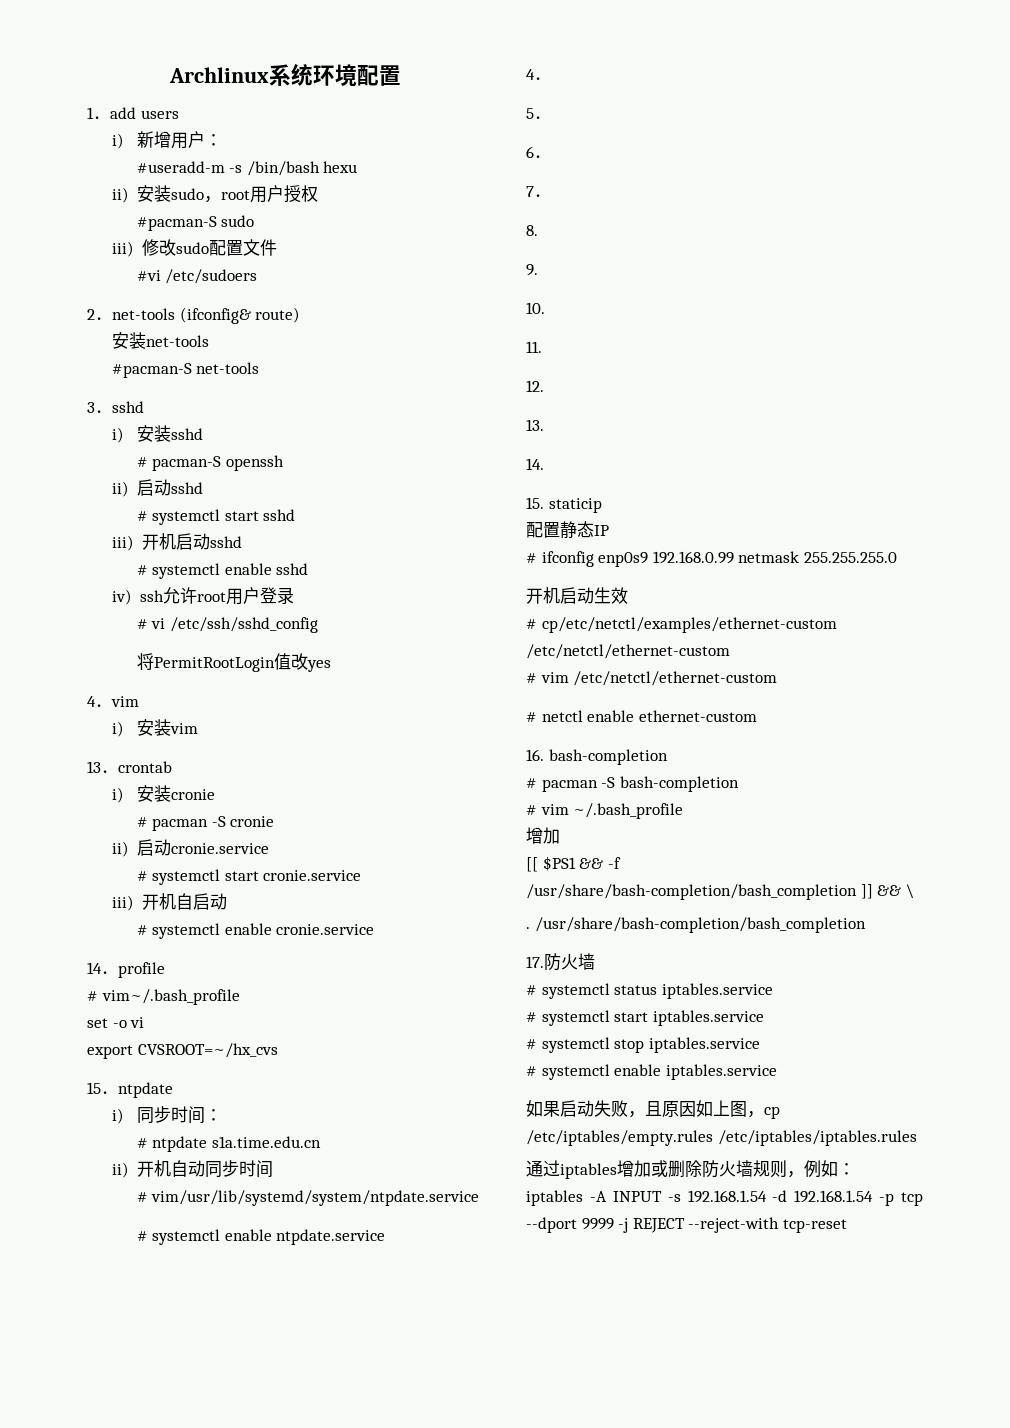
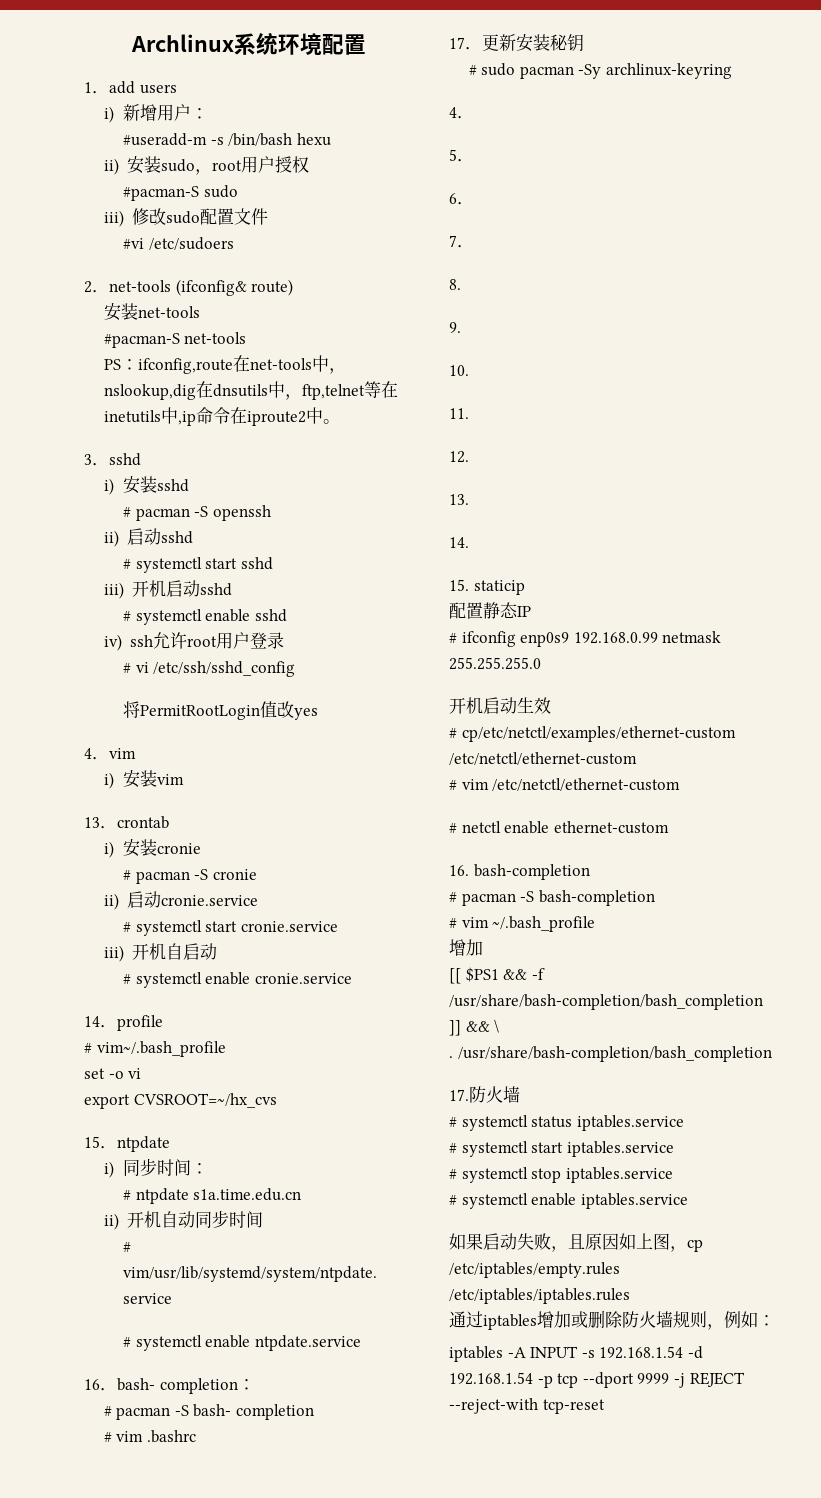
(260, 368) none -> [103,355,346,374] [103,381,398,400] [103,407,340,426] // PS：ifconfig,route在net-tools中，nslookup,dig在dnsutils中，ftp,telnet等在inetutils中,ip命令在iproute2中。
[152,456,222,471] pacman-S -> [135,506,209,521] pacman -S
(386, 1237) none -> [84,1378,255,1394] [103,1404,314,1420] [103,1430,196,1443] [449,34,584,52] [468,63,732,79] // 16．bash- completion： // # pacman -S bash- completion // # vim .bashrc // 17．更新安装秘钥 // # sudo pacman -Sy archlinux-keyring

